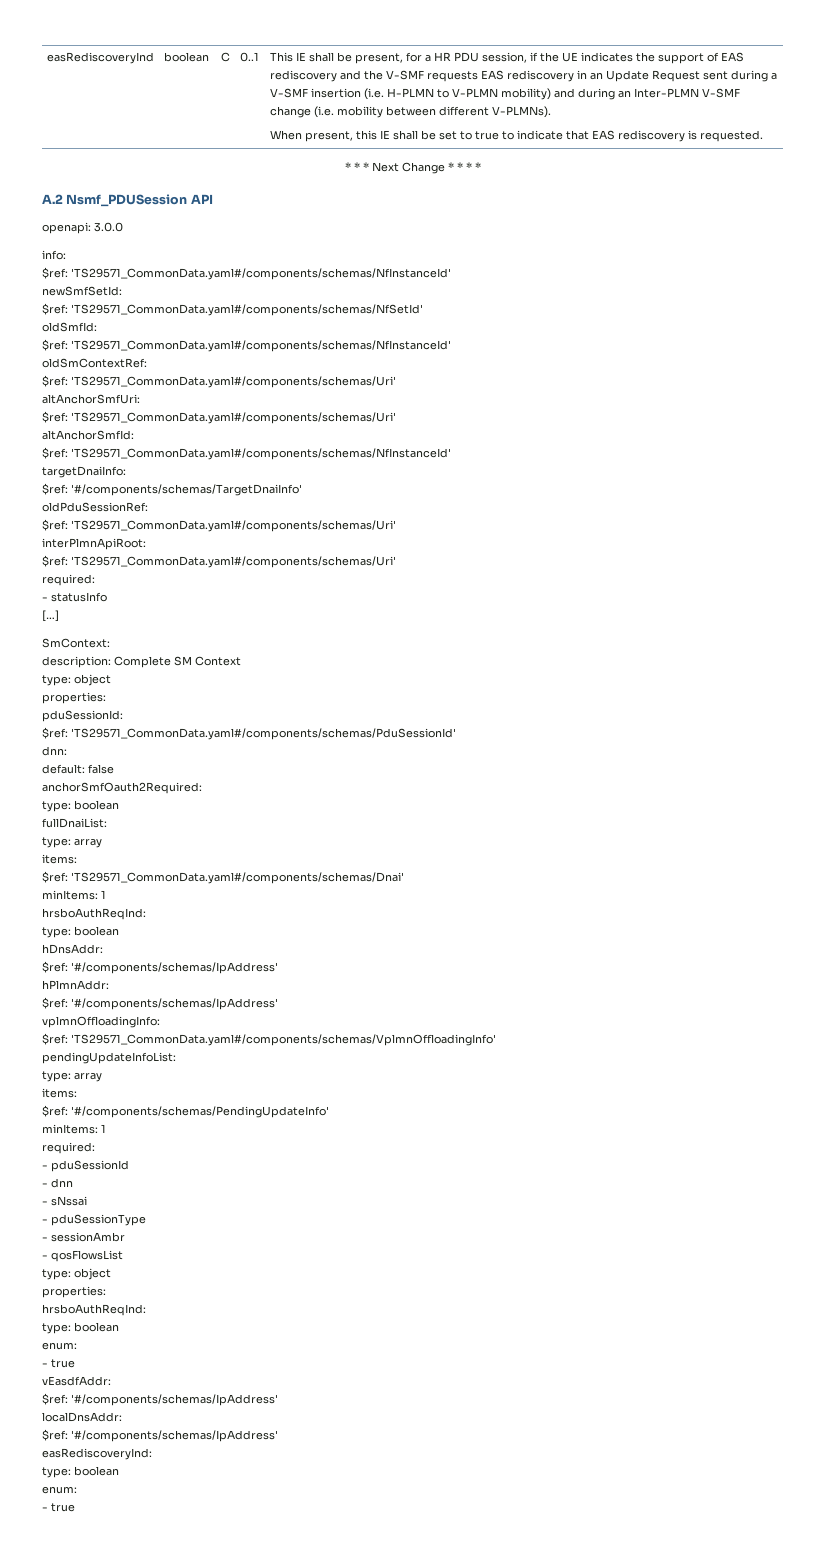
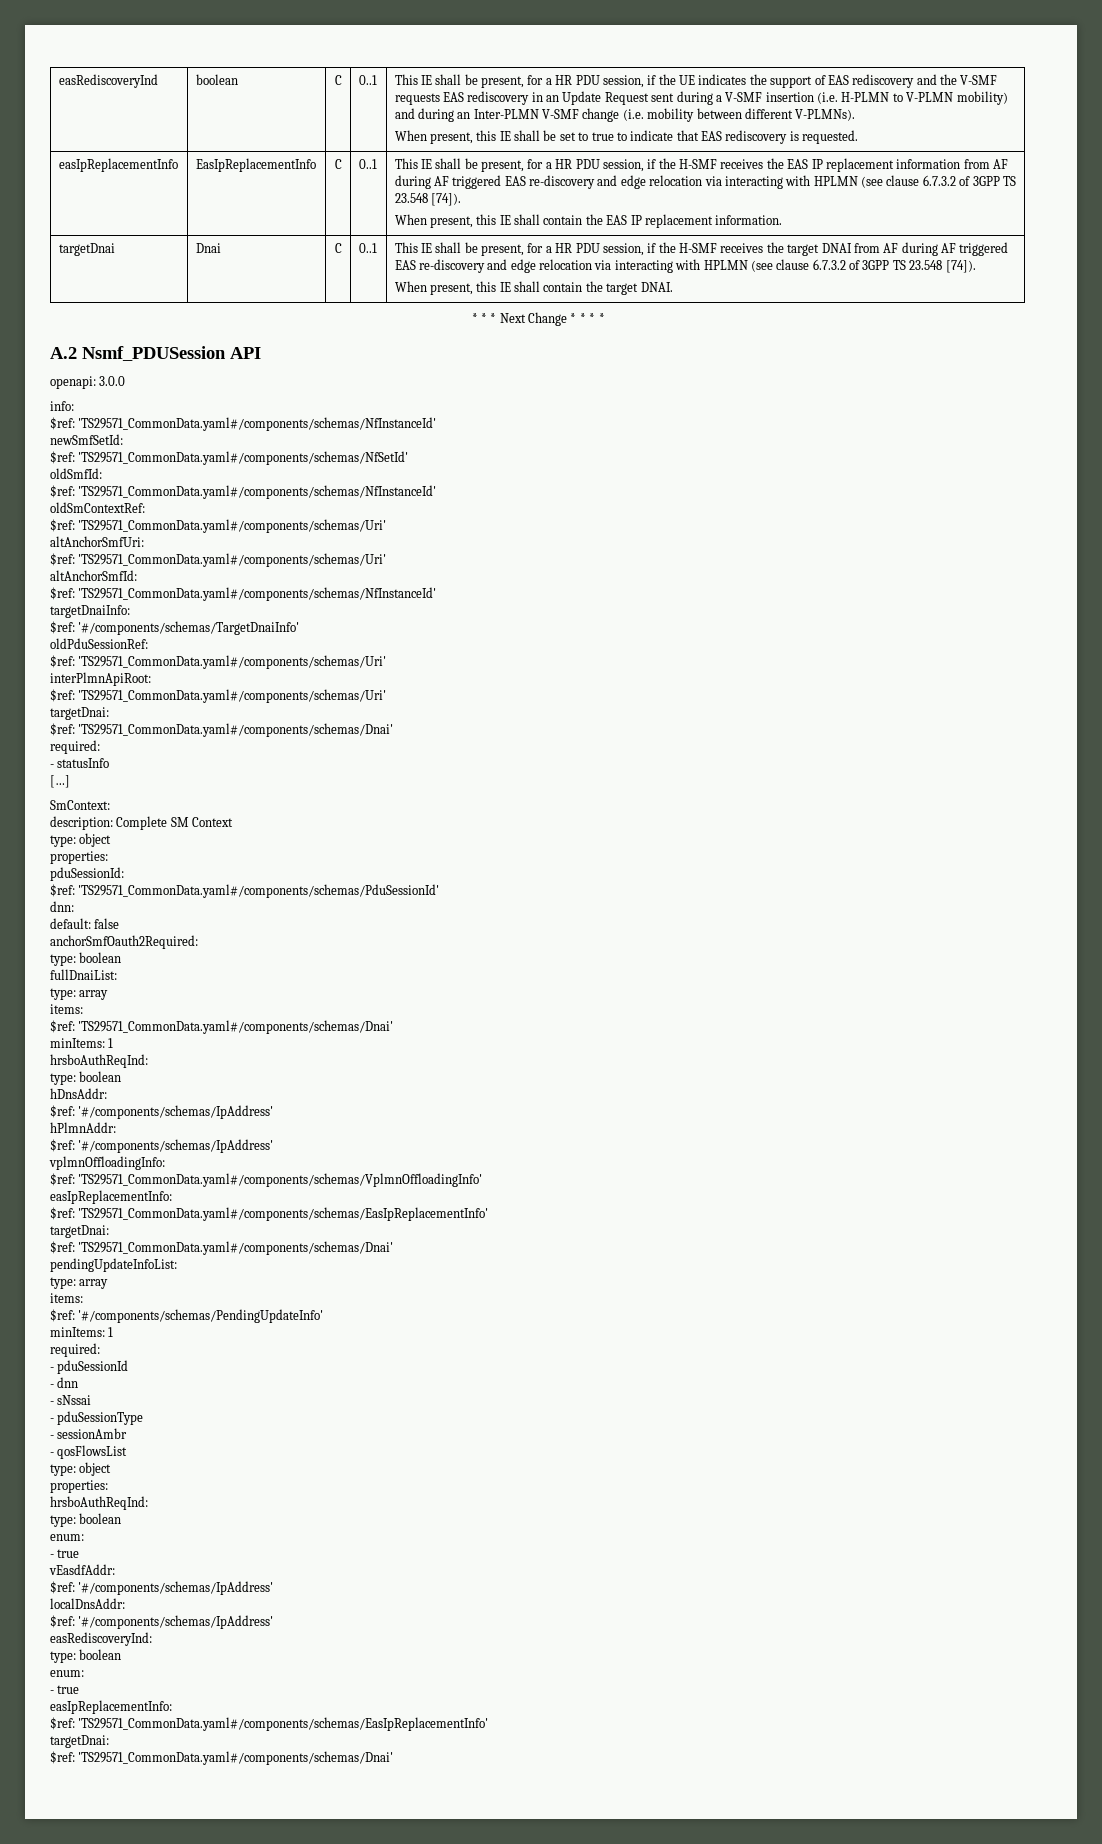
(763, 136) none -> [58,158,178,172] [195,158,316,172] [334,159,342,169] [358,159,377,169] [394,158,1009,172] [394,175,1016,189] [394,193,461,206] [394,214,783,228] [58,243,115,256] [195,243,221,253] [334,243,342,253] [358,243,377,253] [394,242,1009,256] [394,259,976,273] [394,281,673,295] // easIpReplacementInfo | EasIpReplacementInfo | C | 0..1 | This IE shall be present, for a HR PDU session, if the H-SMF receives the EAS IP replacement information from AF during AF triggered EAS re-discovery and edge relocation via interacting with HPLMN (see clause 6.7.3.2 of 3GPP TS 23.548 [74]). // When present, this IE shall contain the EAS IP replacement information. // targetDnai | Dnai | C | 0..1 | This IE shall be present, for a HR PDU session, if the H-SMF receives the target DNAI from AF during AF triggered EAS re-discovery and edge relocation via interacting with HPLMN (see clause 6.7.3.2 of 3GPP TS 23.548 [74]). // When present, this IE shall contain the target DNAI.
(396, 562) none -> [50,707,109,720] [50,723,394,737] // targetDnai: // $ref: 'TS29571_CommonData.yaml#/components/schemas/Dnai'
(496, 1040) none -> [50,1190,172,1204] [50,1207,489,1221] [50,1225,109,1238] [50,1241,394,1255] // easIpReplacementInfo: // $ref: 'TS29571_CommonData.yaml#/components/schemas/EasIpReplacementInfo' // targetDnai: // $ref: 'TS29571_CommonData.yaml#/components/schemas/Dnai'
(75, 1507) none -> [50,1700,172,1714] [50,1717,489,1731] [50,1735,109,1748] [50,1751,394,1765] // easIpReplacementInfo: // $ref: 'TS29571_CommonData.yaml#/components/schemas/EasIpReplacementInfo' // targetDnai: // $ref: 'TS29571_CommonData.yaml#/components/schemas/Dnai'

